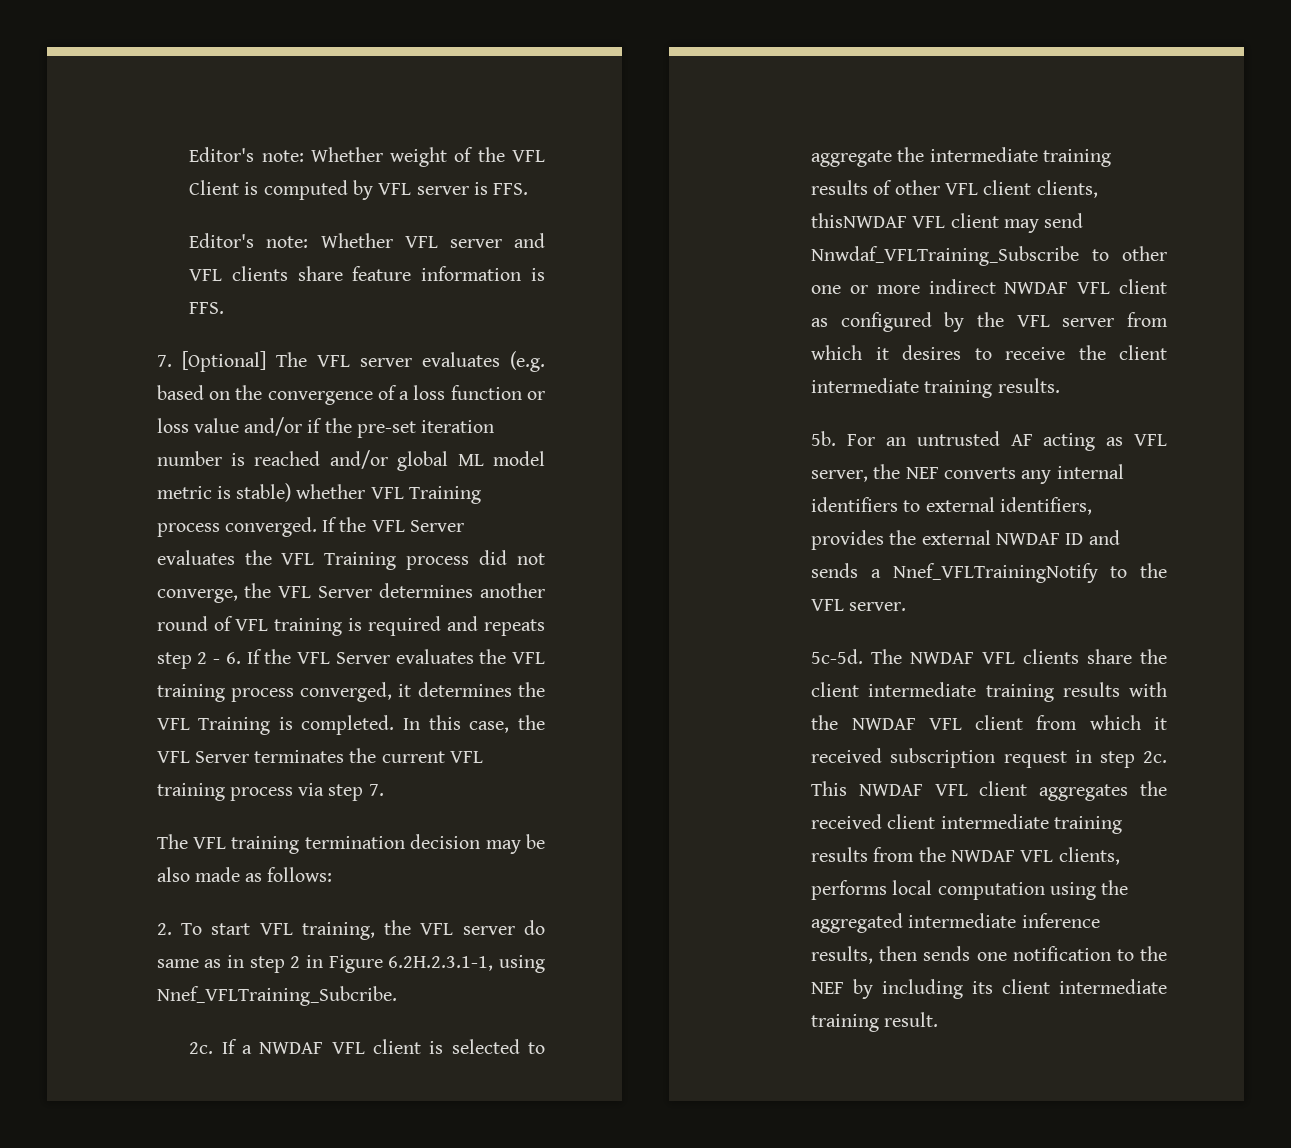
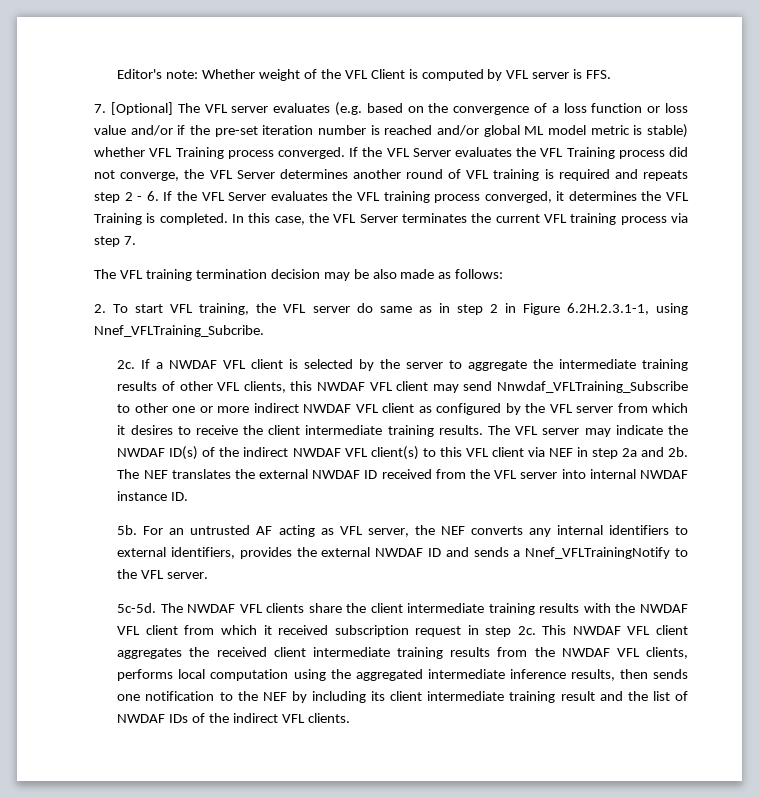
[189,233,545,248] [189,266,545,281] [189,302,225,314] // Editor's note: Whether VFL server and VFL clients share feature information is FFS. -> (612, 74) none
(520, 1046) none -> [359,359,444,371] by the server
[983,180,1098,198] [811,213,908,228] client clients, thisNWDAF -> [243,381,365,393] clients, this NWDAF
(1060, 385) none -> [488,425,688,437] [117,446,689,460] [117,469,688,479] [117,491,189,501] The VFL server may indicate the NWDAF ID(s) of the indirect NWDAF VFL client(s) to this VFL client via NEF in step 2a and 2b. The NEF translates the external NWDAF ID received from the VFL server into internal NWDAF instance ID.
[884,1012,939,1027] result. -> [560,691,688,701] [117,713,350,723] result and the list of NWDAF IDs of the indirect VFL clients.

